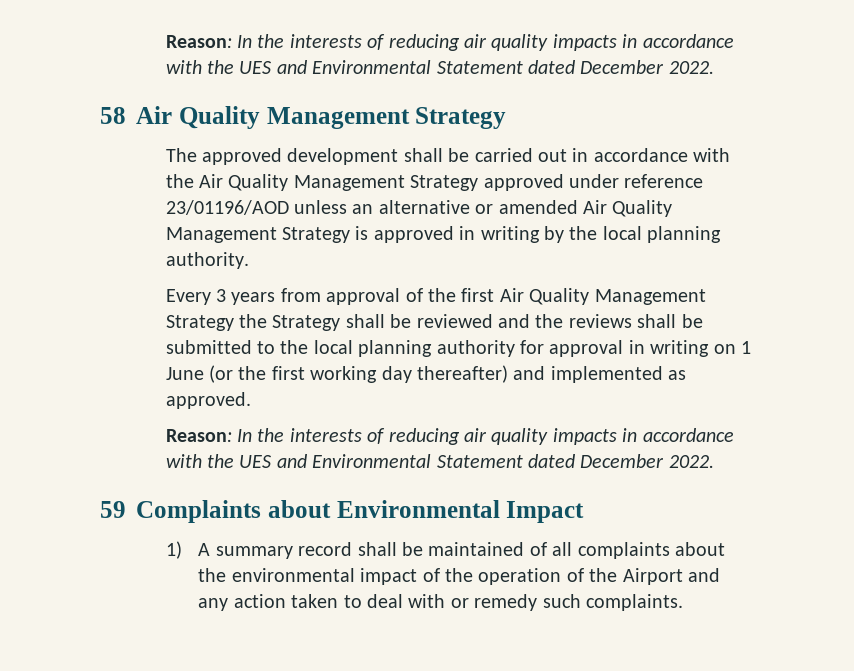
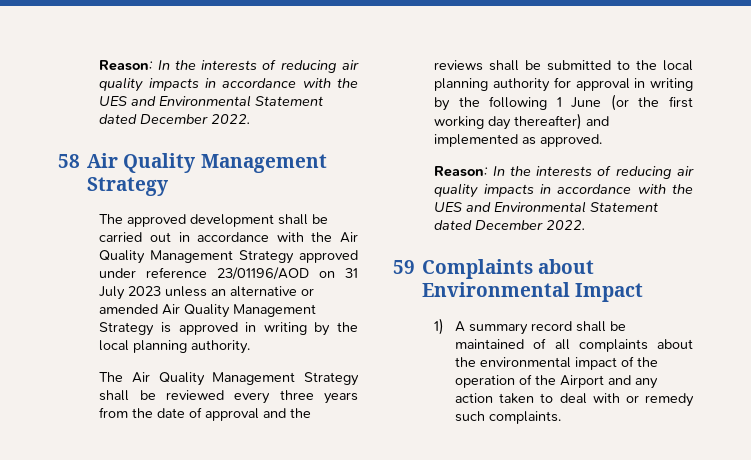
(289, 207) none -> [319,268,358,278] [99,286,162,300] on 31 July 2023
[165,288,706,305] [165,314,341,331] Every 3 years from approval of the first Air Quality Management Strategy the Strategy -> [99,372,359,386] The Air Quality Management Strategy
(493, 321) none -> [234,390,358,404] [99,407,260,421] every three years from the date of approval
[713,344,736,354] on -> [434,96,548,111] by the following

